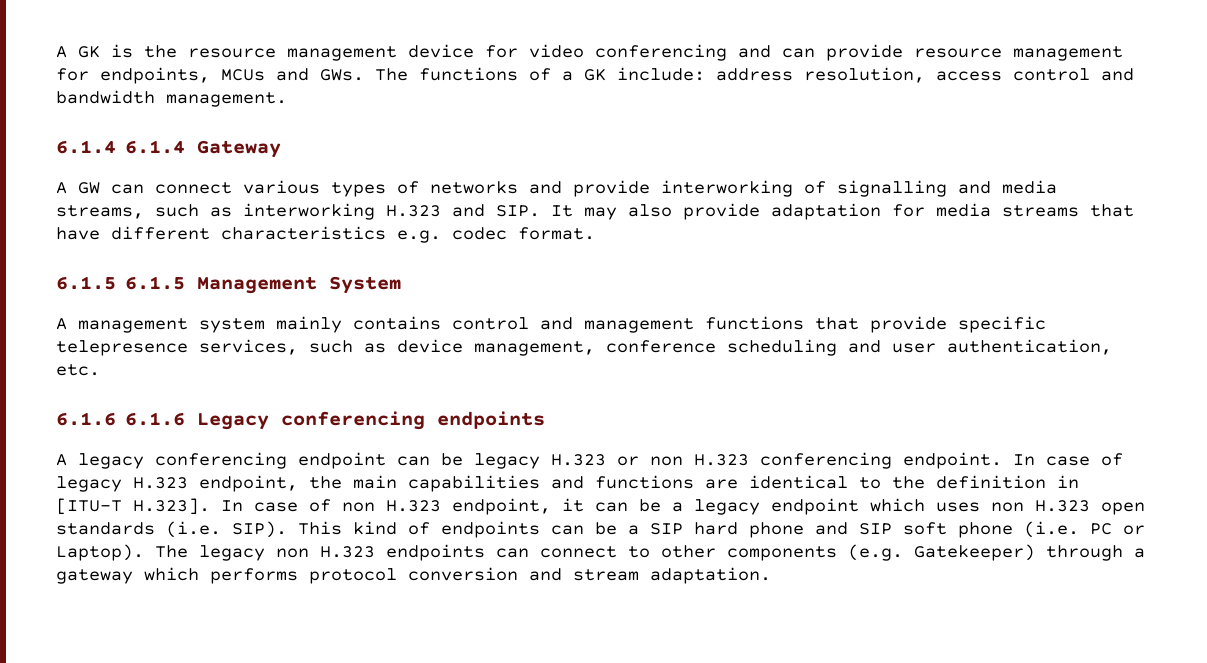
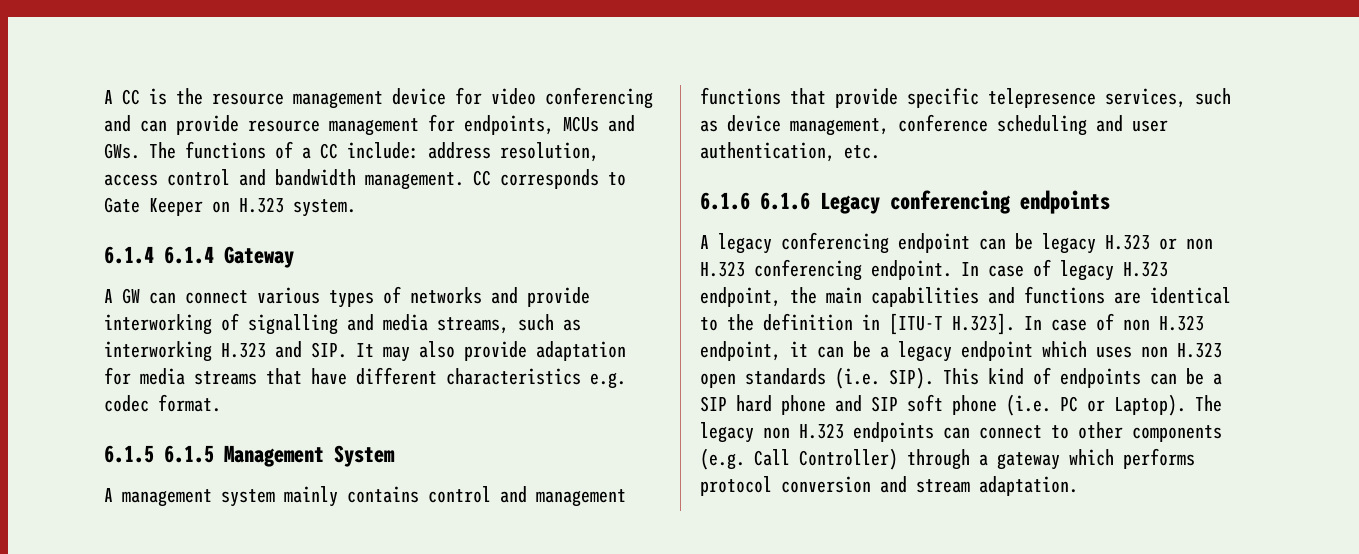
[56,46,100,58] A GK -> [104,89,140,105] A CC
[584,69,606,81] GK -> [320,143,338,159] CC
(287, 99) none -> [473,169,626,189] [104,197,356,217] CC corresponds to Gate Keeper on H.323 system.
[914,544,1035,561] Gatekeeper) -> [754,448,898,470] Call Controller)

